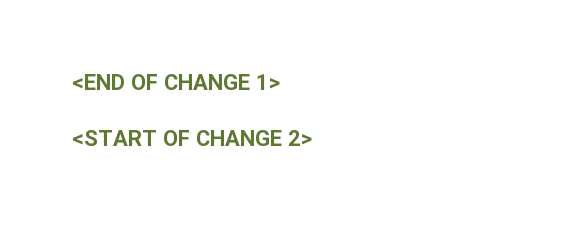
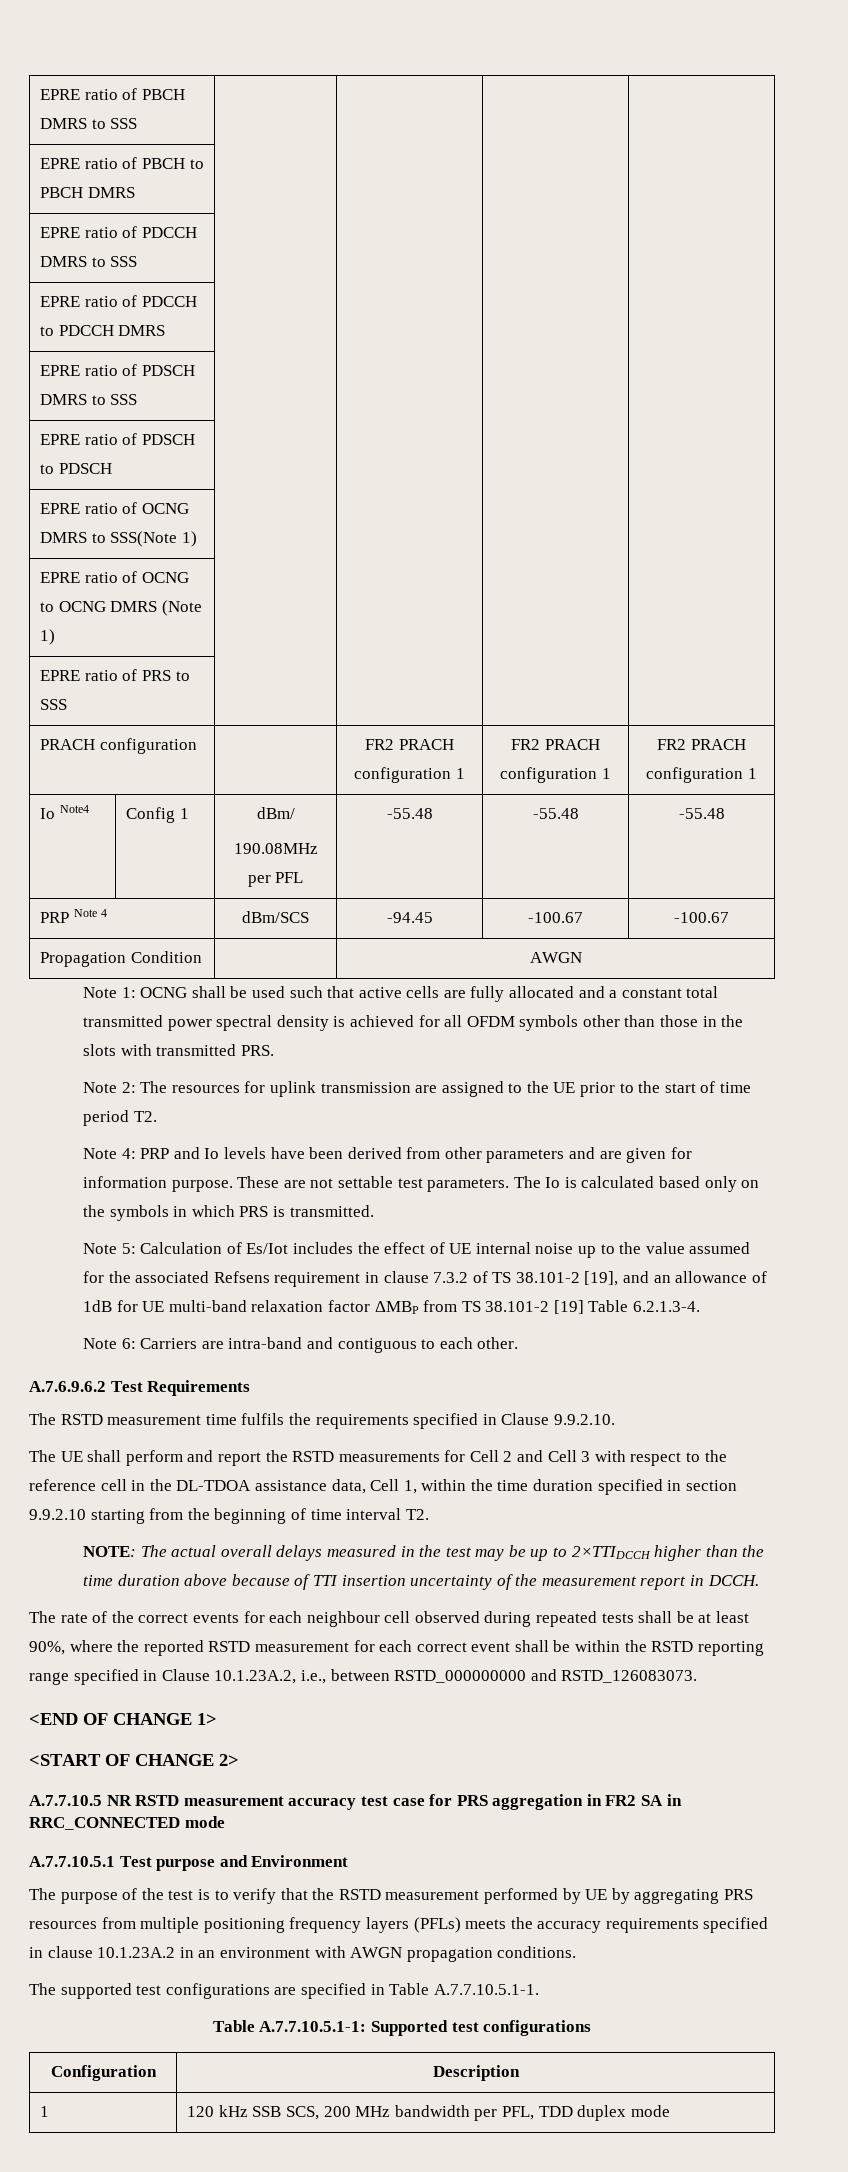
(72, 82) none -> [40,88,185,100] [40,118,138,129] [40,157,204,169] [40,187,135,198] [40,226,197,238] [40,256,138,267] [40,295,197,307] [40,325,166,336] [40,364,195,376] [40,394,138,405] [40,433,195,445] [40,463,112,474] [40,502,189,514] [40,531,197,547] [40,571,189,583] [40,600,202,616] [40,629,56,645] [40,669,190,681] [40,699,68,710] [40,738,197,754] [365,739,454,750] [354,767,465,783] [511,739,600,750] [500,767,611,783] [657,739,746,750] [646,767,757,783] [40,805,89,819] [126,807,189,823] [256,807,295,819] [233,843,318,854] [247,872,304,887] [386,808,433,819] [532,808,579,819] [678,808,725,819] [40,909,108,923] [242,911,309,923] [386,912,433,923] [528,912,583,923] [674,912,729,923] [40,951,202,967] [529,952,582,963] [82,986,719,1002] [82,1015,744,1031] [82,1044,274,1056] [82,1081,751,1097] [82,1110,157,1126] [82,1147,692,1163] [82,1176,760,1192] [82,1205,374,1221] [82,1242,751,1258] [82,1271,767,1287] [82,1300,701,1314] [82,1337,519,1353] [29,1380,251,1396] [29,1413,615,1429] [29,1450,727,1466] [29,1479,737,1495] [29,1508,429,1524] [82,1545,765,1561] [82,1574,759,1590] [29,1611,750,1627] [29,1640,764,1656] [29,1669,698,1685] EPRE ratio of PBCH DMRS to SSS | | | | // EPRE ratio of PBCH to PBCH DMRS | | | | // EPRE ratio of PDCCH DMRS to SSS | | | | // EPRE ratio of PDCCH to PDCCH DMRS | | | | // EPRE ratio of PDSCH DMRS to SSS | | | | // EPRE ratio of PDSCH to PDSCH | | | | // EPRE ratio of OCNG DMRS to SSS(Note 1) | | | | // EPRE ratio of OCNG to OCNG DMRS (Note 1) | | | | // EPRE ratio of PRS to SSS | | | | // PRACH configuration | | FR2 PRACH configuration 1 | FR2 PRACH configuration 1 | FR2 PRACH configuration 1 // Io Note4 | Config 1 | dBm/ // 190.08MHz per PFL | -55.48 | -55.48 | -55.48 // PRP Note 4 | dBm/SCS | -94.45 | -100.67 | -100.67 // Propagation Condition | | AWGN // Note 1: OCNG shall be used such that active cells are fully allocated and a constant total transmitted power spectral density is achieved for all OFDM symbols other than those in the slots with transmitted PRS. // Note 2: The resources for uplink transmission are assigned to the UE prior to the start of time period T2. // Note 4: PRP and Io levels have been derived from other parameters and are given for information purpose. These are not settable test parameters. The Io is calculated based only on the symbols in which PRS is transmitted. // Note 5: Calculation of Es/Iot includes the effect of UE internal noise up to the value assumed for the associated Refsens requirement in clause 7.3.2 of TS 38.101-2 [19], and an allowance of 1dB for UE multi-band relaxation factor ΔMBP from TS 38.101-2 [19] Table 6.2.1.3-4. // Note 6: Carriers are intra-band and contiguous to each other. // A.7.6.9.6.2 Test Requirements // The RSTD measurement time fulfils the requirements specified in Clause 9.9.2.10. // The UE shall perform and report the RSTD measurements for Cell 2 and Cell 3 with respect to the reference cell in the DL-TDOA assistance data, Cell 1, within the time duration specified in section 9.9.2.10 starting from the beginning of time interval T2. // NOTE: The actual overall delays measured in the test may be up to 2×TTIDCCH higher than the time duration above because of TTI insertion uncertainty of the measurement report in DCCH. // The rate of the correct events for each neighbour cell observed during repeated tests shall be at least 90%, where the reported RSTD measurement for each correct event shall be within the RSTD reporting range specified in Clause 10.1.23A.2, i.e., between RSTD_000000000 and RSTD_126083073. //
(312, 138) none -> [29,1794,682,1810] [29,1816,225,1830] [29,1855,349,1871] [29,1888,754,1904] [29,1917,769,1933] [29,1946,577,1962] [29,1983,539,1999] [212,2020,592,2036] [50,2065,157,2081] [432,2065,520,2081] [40,2106,50,2117] [187,2105,670,2121] // A.7.7.10.5 NR RSTD measurement accuracy test case for PRS aggregation in FR2 SA in RRC_CONNECTED mode // A.7.7.10.5.1 Test purpose and Environment // The purpose of the test is to verify that the RSTD measurement performed by UE by aggregating PRS resources from multiple positioning frequency layers (PFLs) meets the accuracy requirements specified in clause 10.1.23A.2 in an environment with AWGN propagation conditions. // The supported test configurations are specified in Table A.7.7.10.5.1-1. // Table A.7.7.10.5.1-1: Supported test configurations // Configuration | Description // 1 | 120 kHz SSB SCS, 200 MHz bandwidth per PFL, TDD duplex mode

